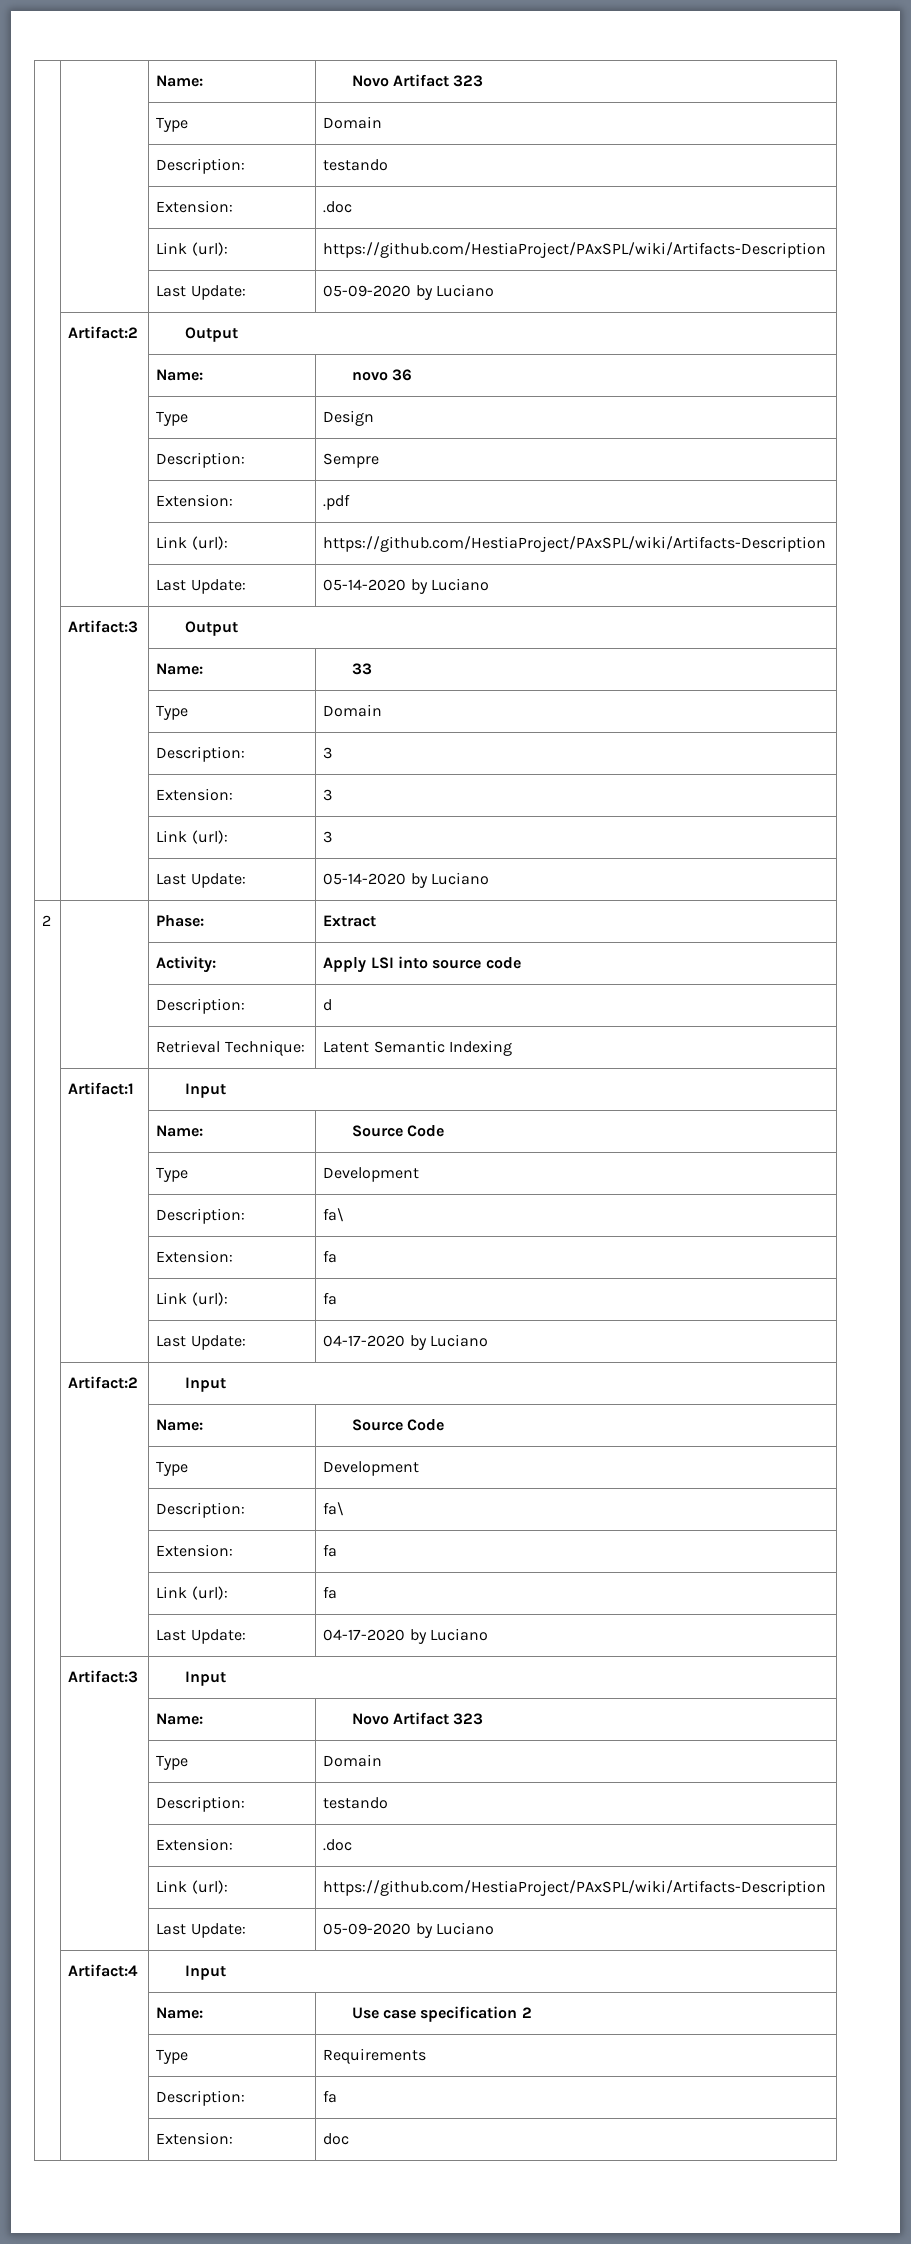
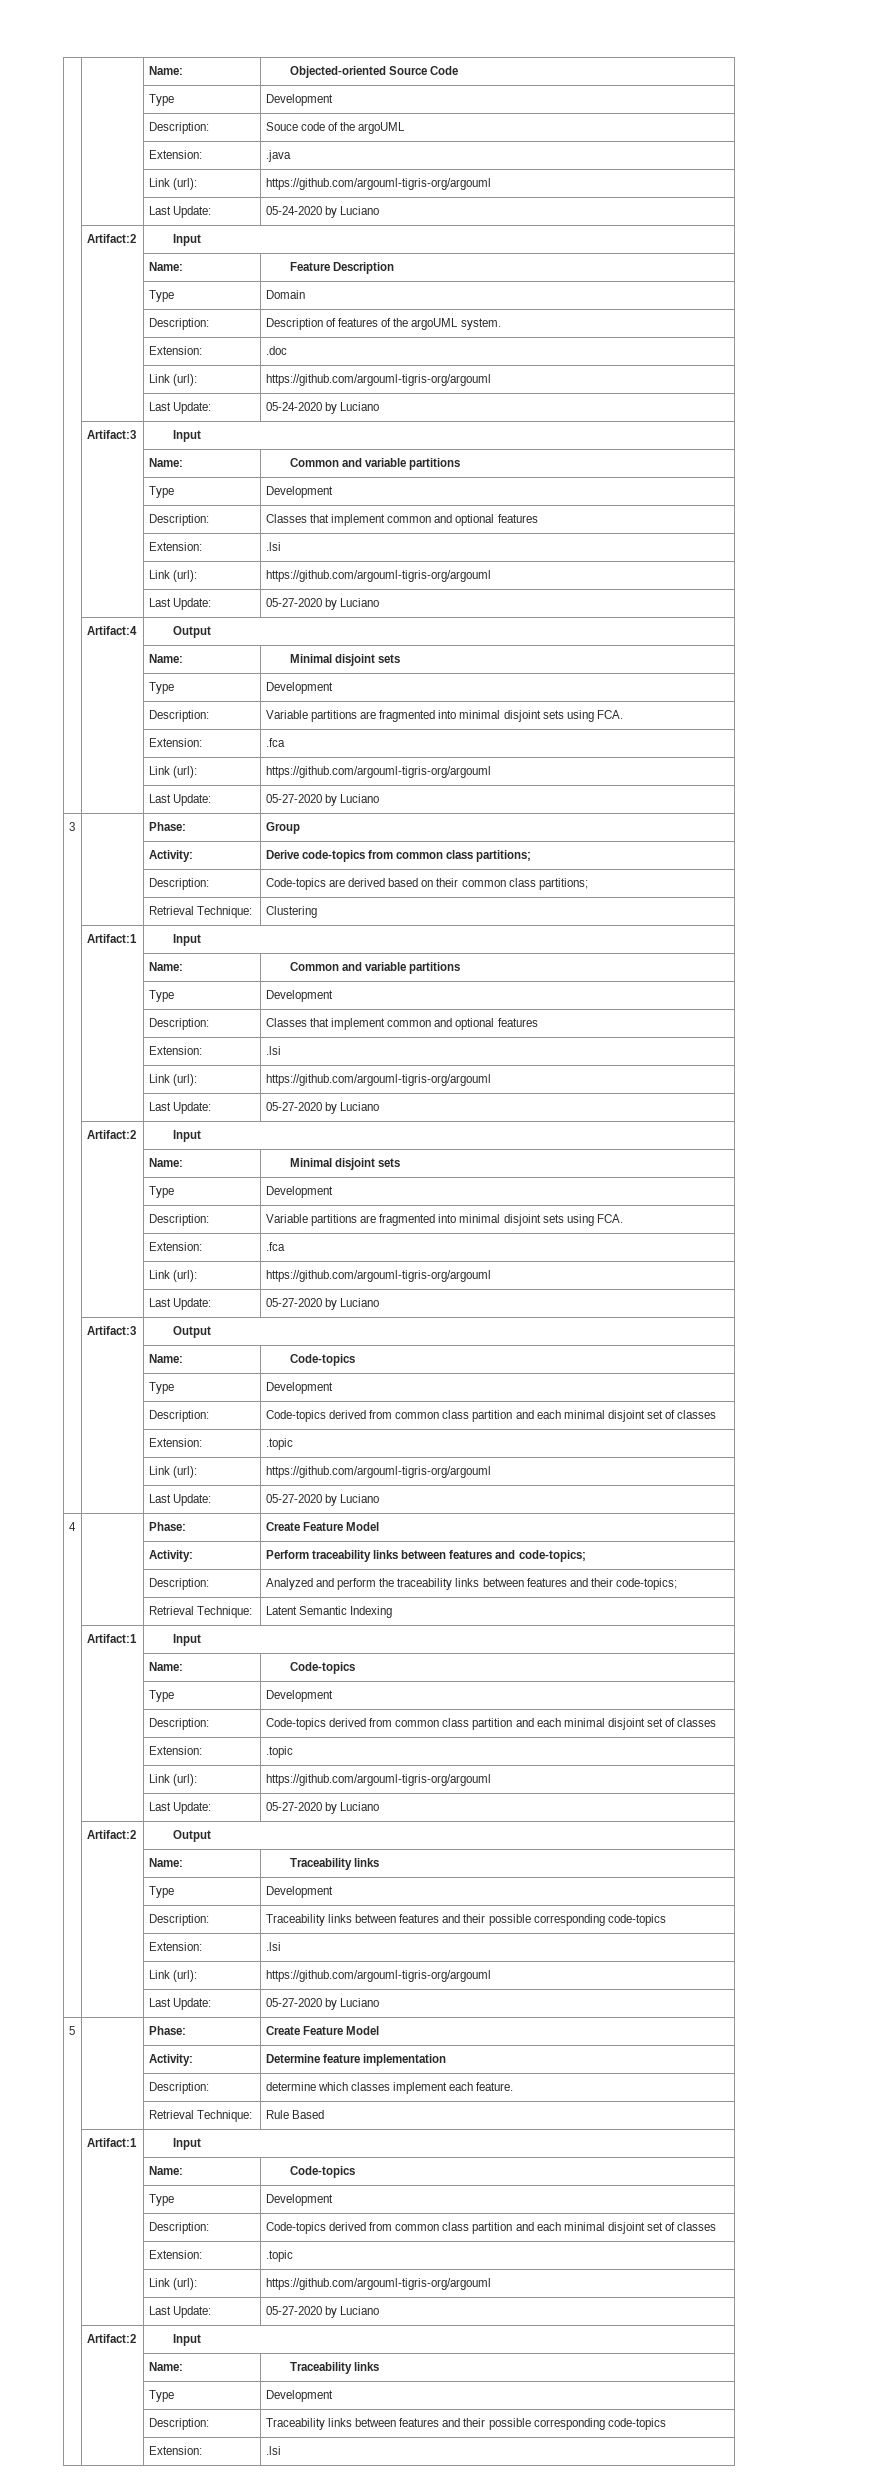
[156,75,204,87] [351,74,484,87] [156,117,189,132] [323,116,383,129] [156,158,246,174] [323,159,389,171] [156,200,234,213] [323,201,353,213] [156,242,228,256] [323,242,827,258] [156,285,246,300] [323,284,494,300] [68,326,139,339] [184,327,238,342] [156,369,204,381] [351,369,413,381] [156,411,189,426] [323,410,375,426] [156,452,246,468] [323,453,380,468] [156,494,234,507] [323,494,351,510] [156,536,228,550] [323,536,827,552] [156,579,246,594] [323,579,407,591] | | Name: | Novo Artifact 323 // | | Type | Domain // | | Description: | testando // | | Extension: | .doc // | | Link (url): | https://github.com/HestiaProject/PAxSPL/wiki/Artifacts-Description // | | Last Update: | 05-09-2020 by Luciano // | Artifact:2 | Output // | | Name: | novo 36 // | | Type | Design // | | Description: | Sempre // | | Extension: | .pdf // | | Link (url): | https://github.com/HestiaProject/PAxSPL/wiki/Artifacts-Description // | | Last Update: | 05-14-2020 -> [148,66,183,75] [290,66,459,78] [148,94,174,106] [265,94,333,106] [148,122,209,134] [265,122,406,134] [148,150,202,159] [265,150,291,162] [148,178,198,190] [265,178,491,190] [148,206,212,218] [265,206,380,218] [86,234,136,243] [173,234,202,246] [148,262,183,271] [290,262,395,274] [148,290,174,302] [265,290,305,299] [148,318,209,330] [265,318,501,330] [148,346,202,355] [265,346,287,355] [148,374,198,386] [265,374,491,386] [148,402,212,414] [265,402,380,414] [86,430,136,439] [173,430,202,442] [148,458,183,467] [290,458,461,470] [148,486,174,498] [265,486,333,498] [148,514,209,526] [265,514,538,526] [148,542,202,551] [265,542,281,551] [148,570,198,582] [265,570,491,582] [148,598,212,610] [265,598,380,610] [86,626,137,635] [173,626,212,638] [148,654,183,663] [290,654,401,666] [148,682,174,694] [265,682,333,694] [148,710,209,722] [265,710,623,722] [148,738,202,747] [265,738,285,747] [148,766,198,778] [265,766,491,778] [148,794,212,806] [265,794,380,806] [68,822,75,831] [148,822,186,831] [265,822,300,834] [148,850,193,862] [265,850,532,862] [148,878,209,890] [265,878,588,890] [148,906,253,918] [265,906,317,918] [86,934,137,943] [173,934,202,946] [148,962,183,971] [290,962,461,974] [148,990,174,1002] [265,990,333,1002] [148,1018,209,1030] [265,1018,538,1030] [148,1046,202,1055] [265,1046,281,1055] [148,1074,198,1086] [265,1074,491,1086] [148,1102,212,1114] [265,1102,380,1114] [86,1130,136,1139] [173,1130,202,1142] [148,1158,183,1167] [290,1158,401,1170] [148,1186,174,1198] [265,1186,333,1198] [148,1214,209,1226] [265,1214,623,1226] [148,1242,202,1251] [265,1242,285,1251] [148,1270,198,1282] [265,1270,491,1282] [148,1298,212,1310] [265,1298,322,1307] | | Name: | Objected-oriented Source Code // | | Type | Development // | | Description: | Souce code of the argoUML // | | Extension: | .java // | | Link (url): | https://github.com/argouml-tigris-org/argouml // | | Last Update: | 05-24-2020 by Luciano // | Artifact:2 | Input // | | Name: | Feature Description // | | Type | Domain // | | Description: | Description of features of the argoUML system. // | | Extension: | .doc // | | Link (url): | https://github.com/argouml-tigris-org/argouml // | | Last Update: | 05-24-2020 by Luciano // | Artifact:3 | Input // | | Name: | Common and variable partitions // | | Type | Development // | | Description: | Classes that implement common and optional features // | | Extension: | .lsi // | | Link (url): | https://github.com/argouml-tigris-org/argouml // | | Last Update: | 05-27-2020 by Luciano // | Artifact:4 | Output // | | Name: | Minimal disjoint sets // | | Type | Development // | | Description: | Variable partitions are fragmented into minimal disjoint sets using FCA. // | | Extension: | .fca // | | Link (url): | https://github.com/argouml-tigris-org/argouml // | | Last Update: | 05-27-2020 by Luciano // 3 | | Phase: | Group // | | Activity: | Derive code-topics from common class partitions; // | | Description: | Code-topics are derived based on their common class partitions; // | | Retrieval Technique: | Clustering // | Artifact:1 | Input // | | Name: | Common and variable partitions // | | Type | Development // | | Description: | Classes that implement common and optional features // | | Extension: | .lsi // | | Link (url): | https://github.com/argouml-tigris-org/argouml // | | Last Update: | 05-27-2020 by Luciano // | Artifact:2 | Input // | | Name: | Minimal disjoint sets // | | Type | Development // | | Description: | Variable partitions are fragmented into minimal disjoint sets using FCA. // | | Extension: | .fca // | | Link (url): | https://github.com/argouml-tigris-org/argouml // | | Last Update: | 05-27-2020
[351,663,372,675] [156,705,189,720] [323,704,383,717] [156,746,246,762] [323,747,333,759] [156,788,234,801] [323,789,333,801] [156,830,228,844] [323,831,333,843] [156,873,246,888] [323,872,489,888] [42,915,52,926] [156,915,205,927] [323,915,377,927] [156,956,217,973] [323,956,521,973] [156,998,246,1014] [323,999,333,1011] 33 // | | Type | Domain // | | Description: | 3 // | | Extension: | 3 // | | Link (url): | 3 // | | Last Update: | 05-14-2020 by Luciano // 2 | | Phase: | Extract // | | Activity: | Apply LSI into source code // | | Description: | d -> [290,1354,356,1366] [148,1382,174,1394] [265,1382,333,1394] [148,1410,209,1422] [265,1410,717,1422] [148,1438,202,1447] [265,1438,293,1450] [148,1466,198,1478] [265,1466,491,1478] [148,1494,212,1506] [265,1494,380,1506] [68,1522,76,1531] [148,1522,186,1531] [265,1522,380,1531] [148,1550,193,1562] [265,1550,586,1562] [148,1578,209,1590] [265,1578,677,1590] Code-topics // | | Type | Development // | | Description: | Code-topics derived from common class partition and each minimal disjoint set of classes // | | Extension: | .topic // | | Link (url): | https://github.com/argouml-tigris-org/argouml // | | Last Update: | 05-27-2020 by Luciano // 4 | | Phase: | Create Feature Model // | | Activity: | Perform traceability links between features and code-topics; // | | Description: | Analyzed and perform the traceability links between features and their code-topics;
[351,1125,445,1137] [156,1167,189,1182] [323,1167,420,1182] [156,1208,246,1224] [323,1208,345,1222] [156,1250,234,1263] [323,1250,338,1263] [156,1292,228,1306] [323,1292,338,1305] [156,1335,246,1350] [323,1334,488,1350] [68,1376,139,1389] [184,1377,226,1392] [156,1419,204,1431] [351,1419,445,1431] [156,1461,189,1476] [323,1461,420,1476] [156,1502,246,1518] [323,1502,345,1516] [156,1544,234,1557] [323,1544,338,1557] [156,1586,228,1600] [323,1586,338,1599] [156,1629,246,1644] [323,1628,488,1644] [68,1670,139,1683] [184,1671,226,1686] [156,1713,204,1725] [351,1712,484,1725] [156,1755,189,1770] [323,1754,383,1767] [156,1796,246,1812] [323,1797,389,1809] [156,1838,234,1851] [323,1839,353,1851] [156,1880,228,1894] [323,1880,827,1896] [156,1923,246,1938] [323,1922,494,1938] [68,1964,139,1977] [184,1965,226,1980] [156,2007,204,2019] [351,2006,532,2022] [156,2049,189,2064] [323,2048,427,2064] [156,2090,246,2106] [323,2090,338,2103] [156,2132,234,2145] [323,2133,350,2145] Source Code // | | Type | Development // | | Description: | fa\ // | | Extension: | fa // | | Link (url): | fa // | | Last Update: | 04-17-2020 by Luciano // | Artifact:2 | Input // | | Name: | Source Code // | | Type | Development // | | Description: | fa\ // | | Extension: | fa // | | Link (url): | fa // | | Last Update: | 04-17-2020 by Luciano // | Artifact:3 | Input // | | Name: | Novo Artifact 323 // | | Type | Domain // | | Description: | testando // | | Extension: | .doc // | | Link (url): | https://github.com/HestiaProject/PAxSPL/wiki/Artifacts-Description // | | Last Update: | 05-09-2020 by Luciano // | Artifact:4 | Input // | | Name: | Use case specification 2 // | | Type | Requirements // | | Description: | fa // | | Extension: | doc -> [290,1662,356,1674] [148,1690,174,1702] [265,1690,333,1702] [148,1718,209,1730] [265,1718,717,1730] [148,1746,202,1755] [265,1746,293,1758] [148,1774,198,1786] [265,1774,491,1786] [148,1802,212,1814] [265,1802,380,1814] [86,1830,136,1839] [173,1830,212,1842] [148,1858,183,1867] [290,1858,380,1870] [148,1886,174,1898] [265,1886,333,1898] [148,1914,209,1926] [265,1914,666,1926] [148,1942,202,1951] [265,1942,281,1951] [148,1970,198,1982] [265,1970,491,1982] [148,1998,212,2010] [265,1998,380,2010] [68,2026,75,2035] [148,2026,186,2035] [265,2026,380,2035] [148,2054,193,2066] [265,2054,447,2066] [148,2082,209,2094] [265,2082,514,2094] [148,2110,253,2122] [265,2110,325,2119] [86,2138,137,2147] [173,2138,202,2150] [148,2166,183,2175] [290,2166,356,2178] [148,2194,174,2206] [265,2194,333,2206] [148,2222,209,2234] [265,2222,717,2234] [148,2250,202,2259] [265,2250,293,2262] [148,2278,198,2290] [265,2278,491,2290] [148,2306,212,2318] [265,2306,380,2318] [86,2334,136,2343] [173,2334,202,2346] [148,2362,183,2371] [290,2362,380,2374] [148,2390,174,2402] [265,2390,333,2402] [148,2418,209,2430] [265,2418,666,2430] [148,2446,202,2455] [265,2446,281,2455] Code-topics // | | Type | Development // | | Description: | Code-topics derived from common class partition and each minimal disjoint set of classes // | | Extension: | .topic // | | Link (url): | https://github.com/argouml-tigris-org/argouml // | | Last Update: | 05-27-2020 by Luciano // | Artifact:2 | Output // | | Name: | Traceability links // | | Type | Development // | | Description: | Traceability links between features and their possible corresponding code-topics // | | Extension: | .lsi // | | Link (url): | https://github.com/argouml-tigris-org/argouml // | | Last Update: | 05-27-2020 by Luciano // 5 | | Phase: | Create Feature Model // | | Activity: | Determine feature implementation // | | Description: | determine which classes implement each feature. // | | Retrieval Technique: | Rule Based // | Artifact:1 | Input // | | Name: | Code-topics // | | Type | Development // | | Description: | Code-topics derived from common class partition and each minimal disjoint set of classes // | | Extension: | .topic // | | Link (url): | https://github.com/argouml-tigris-org/argouml // | | Last Update: | 05-27-2020 by Luciano // | Artifact:2 | Input // | | Name: | Traceability links // | | Type | Development // | | Description: | Traceability links between features and their possible corresponding code-topics // | | Extension: | .lsi

